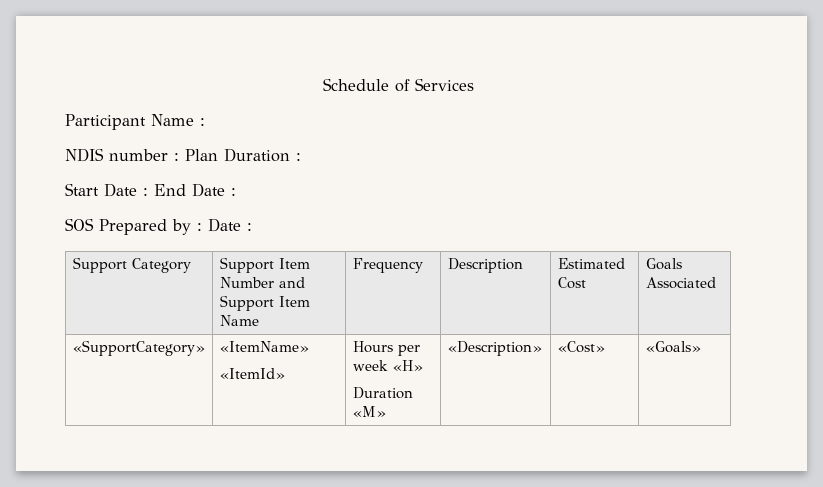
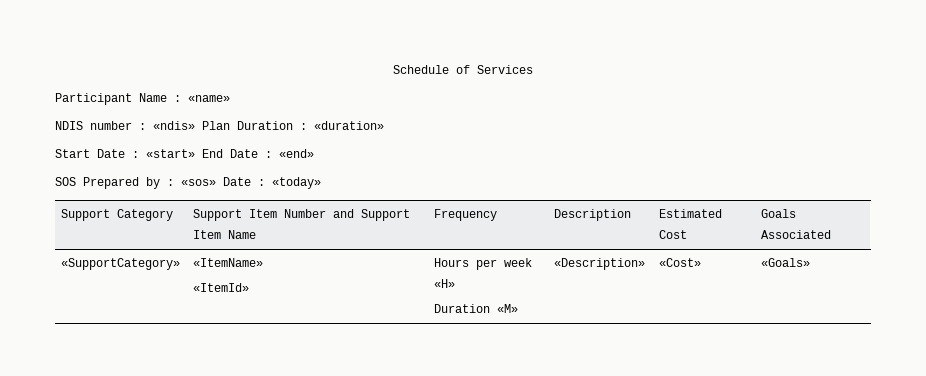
(205, 122) none -> [188,95,230,102] «name»
(179, 157) none -> [153,121,195,130] «ndis»
(301, 157) none -> [314,121,384,130] «duration»
(148, 192) none -> [146,149,195,158] «start»
(236, 192) none -> [279,149,314,158] «end»
[208,218,252,232] Date : -> [181,177,321,189] «sos» Date : «today»

